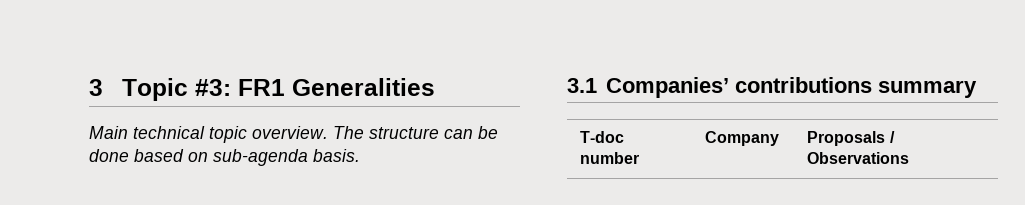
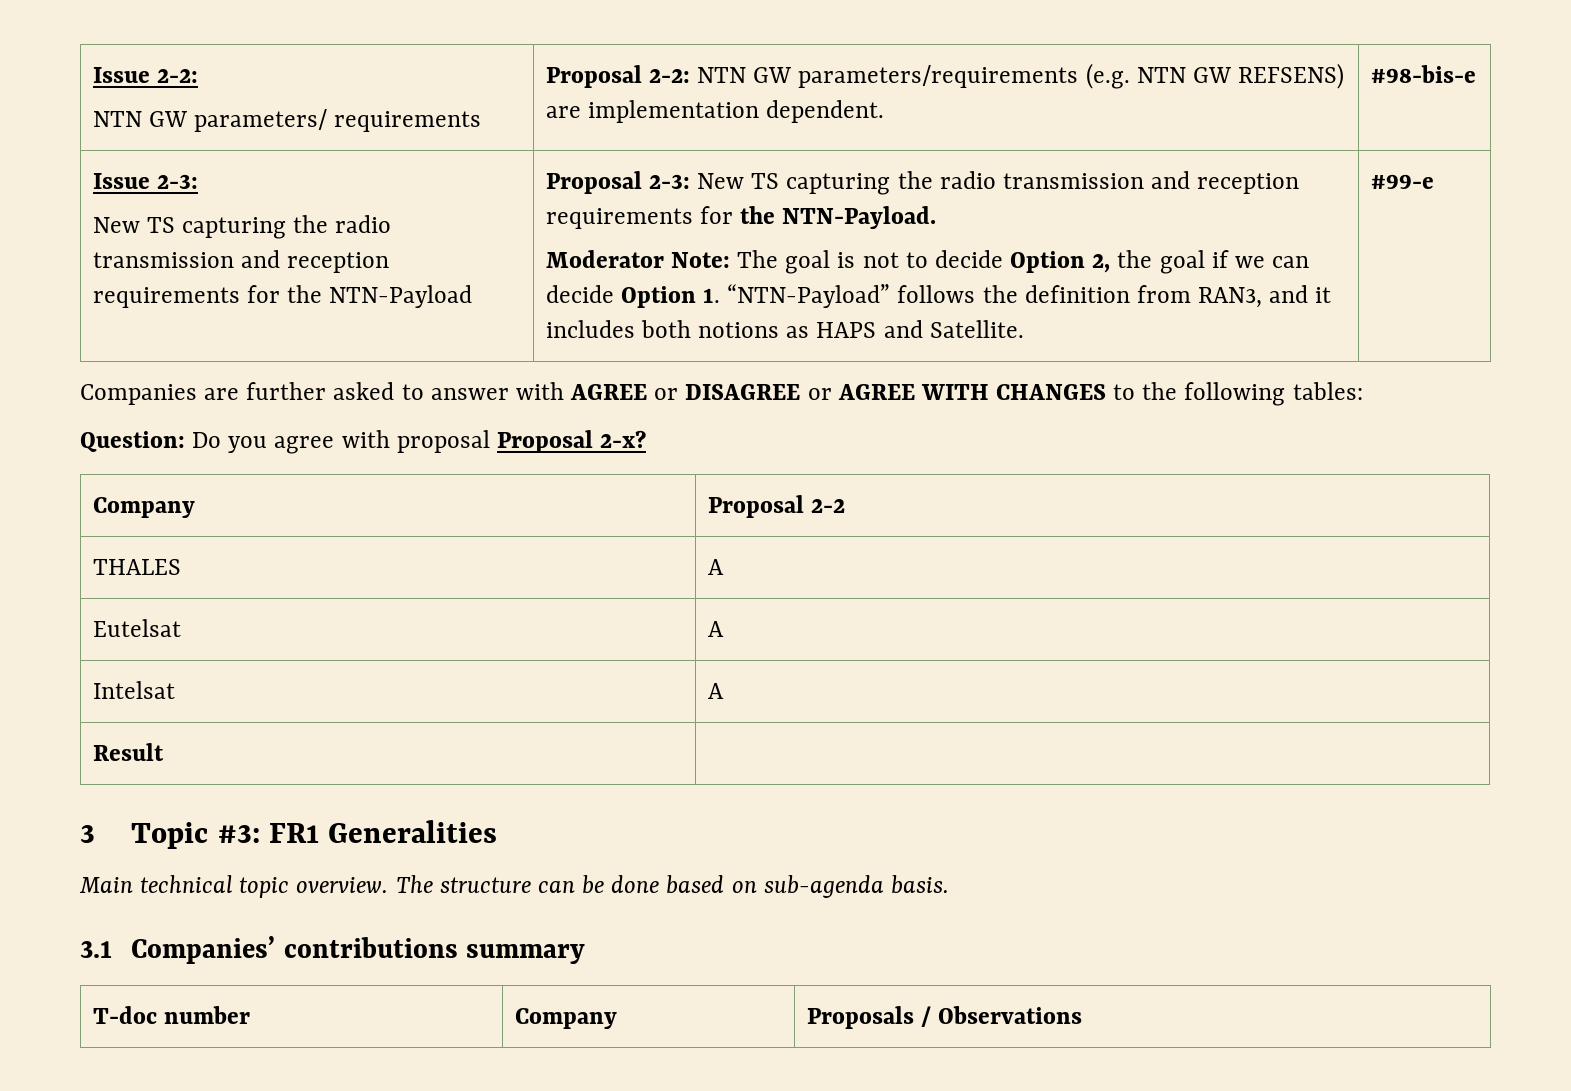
(89, 87) none -> [92,67,198,83] [92,109,482,132] [545,63,1345,89] [545,100,885,123] [1370,65,1476,83] [92,173,198,189] [92,215,392,239] [92,250,390,273] [92,285,473,308] [545,171,1300,195] [545,206,937,229] [545,250,1309,274] [545,284,1332,308] [545,320,1024,338] [1370,174,1434,189] [80,382,1363,406] [80,430,647,454] [92,497,195,518] [707,495,845,518] [92,559,181,575] [707,559,724,575] [92,619,181,637] [707,621,724,637] [92,681,175,699] [707,683,724,699] [92,743,164,761] Issue 2-2: // NTN GW parameters/ requirements | Proposal 2-2: NTN GW parameters/requirements (e.g. NTN GW REFSENS) are implementation dependent. | #98-bis-e // Issue 2-3: // New TS capturing the radio transmission and reception requirements for the NTN-Payload | Proposal 2-3: New TS capturing the radio transmission and reception requirements for the NTN-Payload. // Moderator Note: The goal is not to decide Option 2, the goal if we can decide Option 1. “NTN-Payload” follows the definition from RAN3, and it includes both notions as HAPS and Satellite. | #99-e // Companies are further asked to answer with AGREE or DISAGREE or AGREE WITH CHANGES to the following tables: // Question: Do you agree with proposal Proposal 2-x? // Company | Proposal 2-2 // THALES | A // Eutelsat | A // Intelsat | A // Result | //

